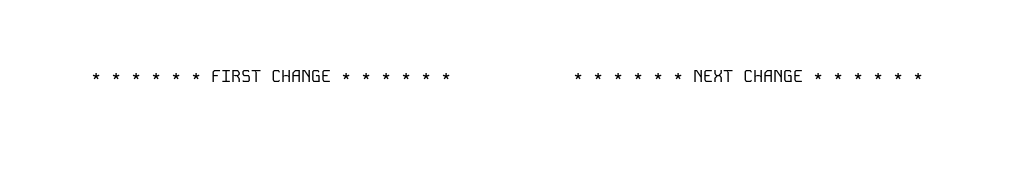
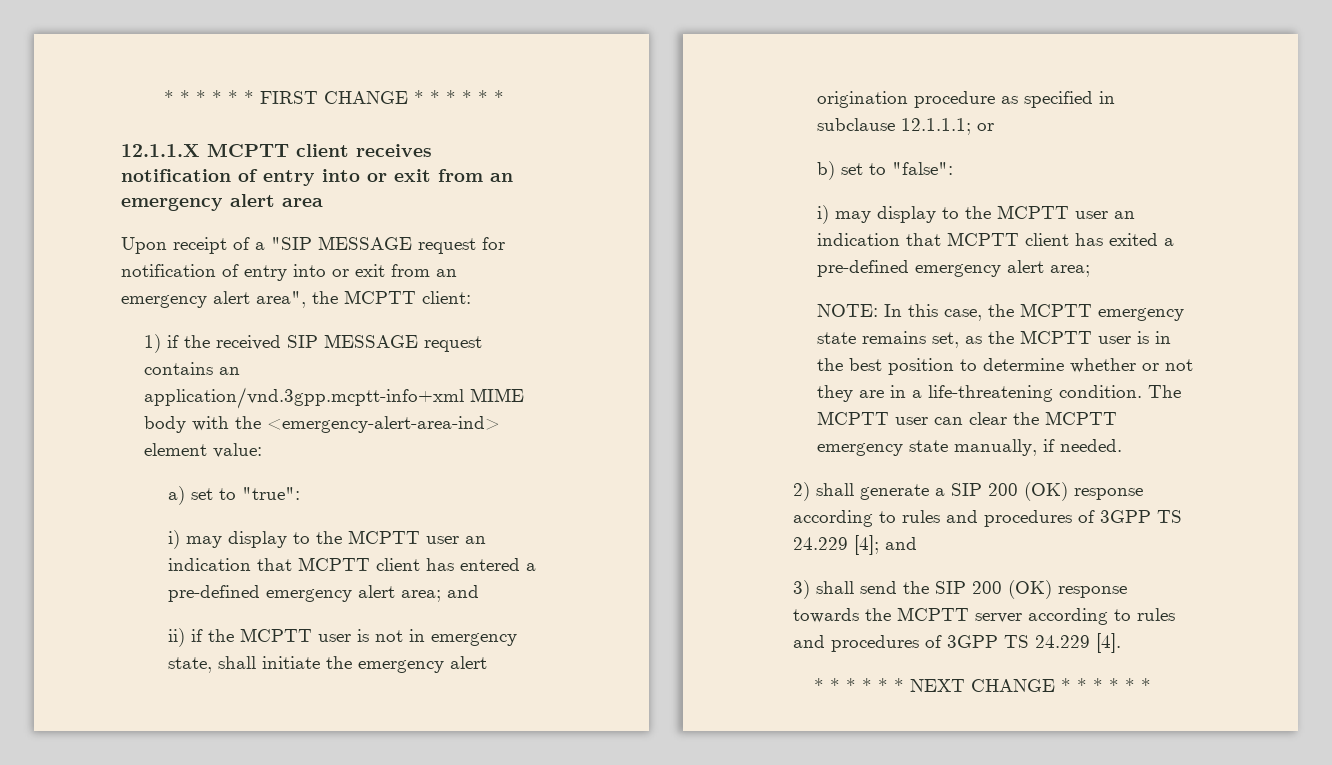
(451, 77) none -> [121,143,432,157] [121,169,513,186] [121,194,323,211] [121,236,505,254] [121,264,457,281] [121,290,471,308] [144,334,483,353] [144,362,241,375] [144,387,525,409] [144,416,501,433] [144,443,263,458] [167,486,300,505] [167,530,486,549] [167,557,536,571] [167,585,479,602] [167,628,517,647] [167,656,487,673] [816,91,1115,108] [816,118,994,135] [816,161,953,180] [816,205,1135,224] [816,232,1174,246] [816,260,1090,277] [816,303,1184,321] [816,330,1171,348] [816,358,1193,375] [816,385,1181,402] [816,411,1117,425] [816,439,1122,456] [793,482,1144,501] [793,510,1183,527] [793,535,918,555] [793,580,1128,599] [793,607,1176,625] [793,633,1122,653] // 12.1.1.X MCPTT client receives notification of entry into or exit from an emergency alert area // Upon receipt of a "SIP MESSAGE request for notification of entry into or exit from an emergency alert area", the MCPTT client: // 1) if the received SIP MESSAGE request contains an application/vnd.3gpp.mcptt-info+xml MIME body with the <emergency-alert-area-ind> element value: // a) set to "true": // i) may display to the MCPTT user an indication that MCPTT client has entered a pre-defined emergency alert area; and // ii) if the MCPTT user is not in emergency state, shall initiate the emergency alert origination procedure as specified in subclause 12.1.1.1; or // b) set to "false": // i) may display to the MCPTT user an indication that MCPTT client has exited a pre-defined emergency alert area; // NOTE: In this case, the MCPTT emergency state remains set, as the MCPTT user is in the best position to determine whether or not they are in a life-threatening condition. The MCPTT user can clear the MCPTT emergency state manually, if needed. // 2) shall generate a SIP 200 (OK) response according to rules and procedures of 3GPP TS 24.229 [4]; and // 3) shall send the SIP 200 (OK) response towards the MCPTT server according to rules and procedures of 3GPP TS 24.229 [4].

